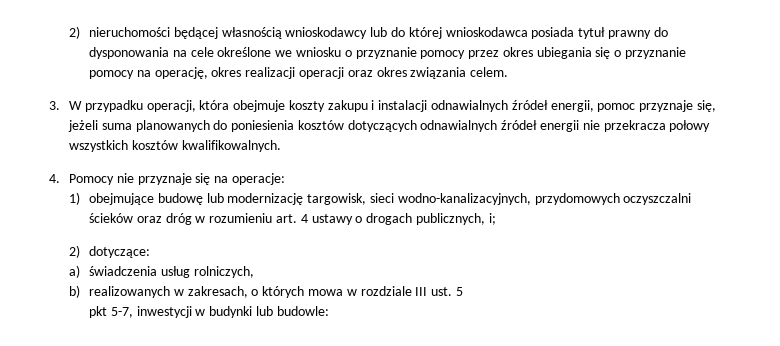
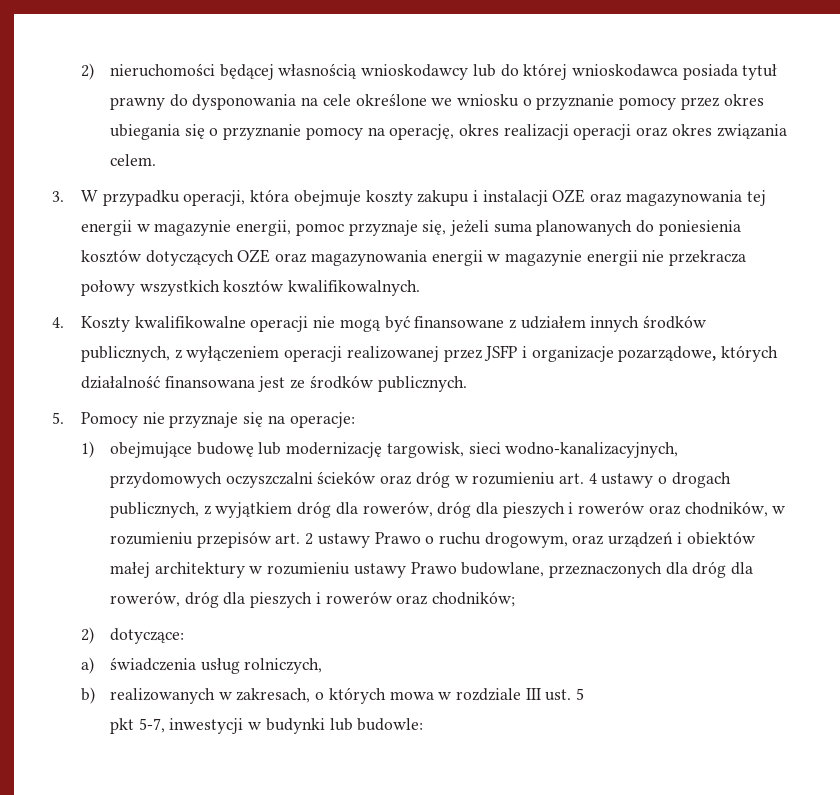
[431,100,548,112] odnawialnych źródeł -> [552,189,766,206] [80,220,232,236] OZE oraz magazynowania tej energii w magazynie
[420,120,538,132] odnawialnych źródeł -> [237,249,583,266] OZE oraz magazynowania energii w magazynie
(60, 178) none -> [80,315,707,332] [80,345,779,362] [80,375,467,392] [52,412,64,424] Koszty kwalifikowalne operacji nie mogą być finansowane z udziałem innych środków publicznych, z wyłączeniem operacji realizowanej przez JSFP i organizacje pozarządowe, których działalność finansowana jest ze środków publicznych. // 5.
[488,213,496,225] i; -> [203,501,786,518] [109,531,755,548] [109,561,754,578] [109,591,515,608] z wyjątkiem dróg dla rowerów, dróg dla pieszych i rowerów oraz chodników, w rozumieniu przepisów art. 2 ustawy Prawo o ruchu drogowym, oraz urządzeń i obiektów małej architektury w rozumieniu ustawy Prawo budowlane, przeznaczonych dla dróg dla rowerów, dróg dla pieszych i rowerów oraz chodników;

